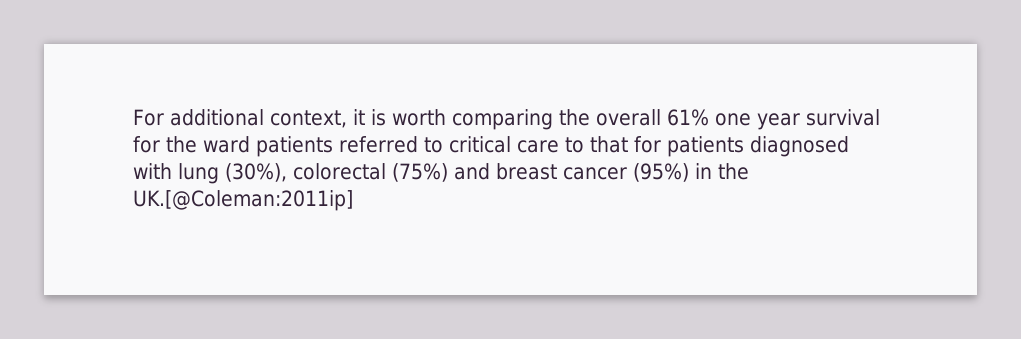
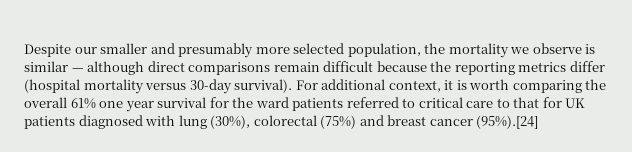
(133, 117) none -> [24,43,596,58] [24,61,605,75] [24,79,293,94] Despite our smaller and presumably more selected population, the mortality we observe is similar — although direct comparisons remain difficult because the reporting metrics differ (hospital mortality versus 30-day survival).
(661, 144) none -> [565,98,586,108] UK
[633,163,749,182] [133,190,353,211] (95%) in the UK.[@Coleman:2011ip] -> [476,115,539,129] (95%).[24]

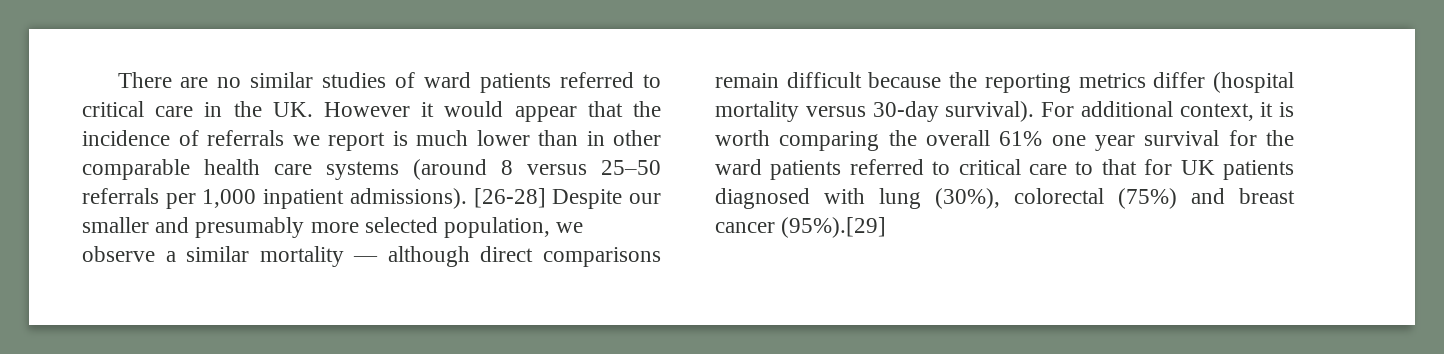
(24, 50) none -> [117,72,661,93] [82,101,661,122] [82,130,661,151] [82,159,661,180] [82,188,546,209] There are no similar studies of ward patients referred to critical care in the UK. However it would appear that the incidence of referrals we report is much lower than in other comparable health care systems (around 8 versus 25–50 referrals per 1,000 inpatient admissions). [26-28]
[424,43,596,58] [24,61,68,72] the mortality we observe is similar -> [556,222,584,233] [82,246,344,267] we observe a similar mortality
[476,115,539,129] (95%).[24] -> [781,217,887,238] (95%).[29]

